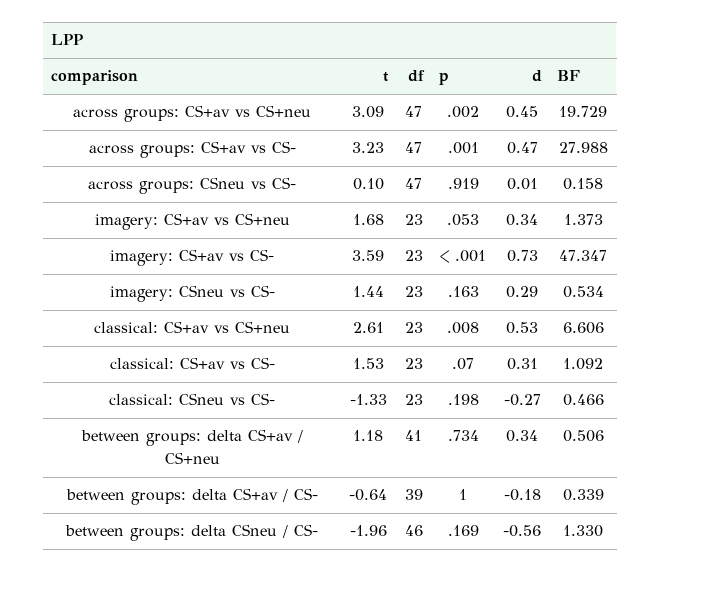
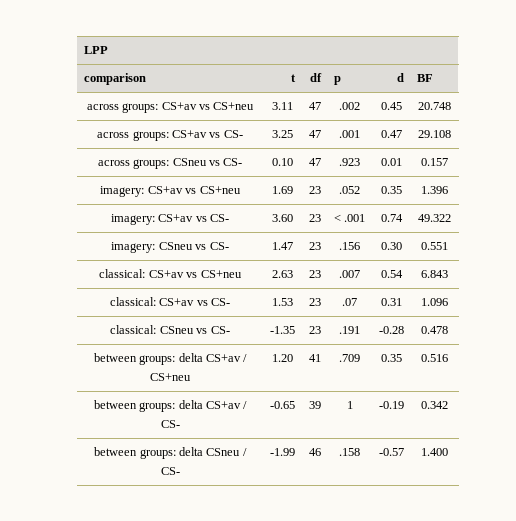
[352,106,384,118] 3.09 -> [271,102,293,110] 3.11
[559,106,607,117] 19.729 -> [418,102,451,110] 20.748
[352,142,384,153] 3.23 -> [271,130,293,138] 3.25
[558,142,608,153] 27.988 -> [418,130,451,138] 29.108
[447,178,479,189] .919 -> [339,158,360,166] .923
[563,178,603,190] 0.158 -> [421,158,448,166] 0.157
[352,214,384,225] [404,214,423,225] [447,214,479,226] [506,214,538,226] [563,214,603,225] 1.68 | 23 | .053 | 0.34 | 1.373 -> [271,186,293,194] [308,186,321,194] [339,186,360,194] [380,186,402,194] [421,186,448,194] 1.69 | 23 | .052 | 0.35 | 1.396
[352,250,384,261] 3.59 -> [271,214,293,222] 3.60
[506,250,538,262] [559,250,607,261] 0.73 | 47.347 -> [380,214,403,222] [418,214,451,222] 0.74 | 49.322
[352,286,384,297] [404,286,423,297] [447,286,479,297] [506,286,538,298] [562,286,604,298] 1.44 | 23 | .163 | 0.29 | 0.534 -> [271,242,293,250] [308,242,321,250] [339,242,360,250] [380,242,402,250] [421,242,448,250] 1.47 | 23 | .156 | 0.30 | 0.551
[352,322,384,333] [404,322,423,333] [447,322,479,334] [506,322,538,334] [562,322,604,334] 2.61 | 23 | .008 | 0.53 | 6.606 -> [271,270,293,278] [308,270,321,278] [339,270,360,278] [380,270,403,278] [421,270,448,278] 2.63 | 23 | .007 | 0.54 | 6.843
[563,358,603,370] 1.092 -> [421,298,448,306] 1.096
[349,394,387,405] [404,394,423,405] [447,394,479,405] [503,394,541,406] [562,394,604,406] -1.33 | 23 | .198 | -0.27 | 0.466 -> [269,326,295,334] [308,326,321,334] [339,326,360,334] [378,326,404,334] [421,326,448,334] -1.35 | 23 | .191 | -0.28 | 0.478
[353,430,383,441] 1.18 -> [271,354,293,362] 1.20
[447,430,479,441] [506,430,538,442] [562,430,604,442] .734 | 0.34 | 0.506 -> [339,354,360,362] [380,354,402,362] [421,354,448,362] .709 | 0.35 | 0.516
[349,489,387,501] -0.64 -> [269,401,295,409] -0.65
[503,489,541,501] [562,489,604,501] -0.18 | 0.339 -> [378,401,404,409] [421,401,448,409] -0.19 | 0.342
[349,525,387,536] -1.96 -> [269,448,295,456] -1.99
[447,525,479,536] [503,525,541,537] [563,525,603,537] .169 | -0.56 | 1.330 -> [339,448,360,456] [378,448,404,456] [421,448,448,456] .158 | -0.57 | 1.400

